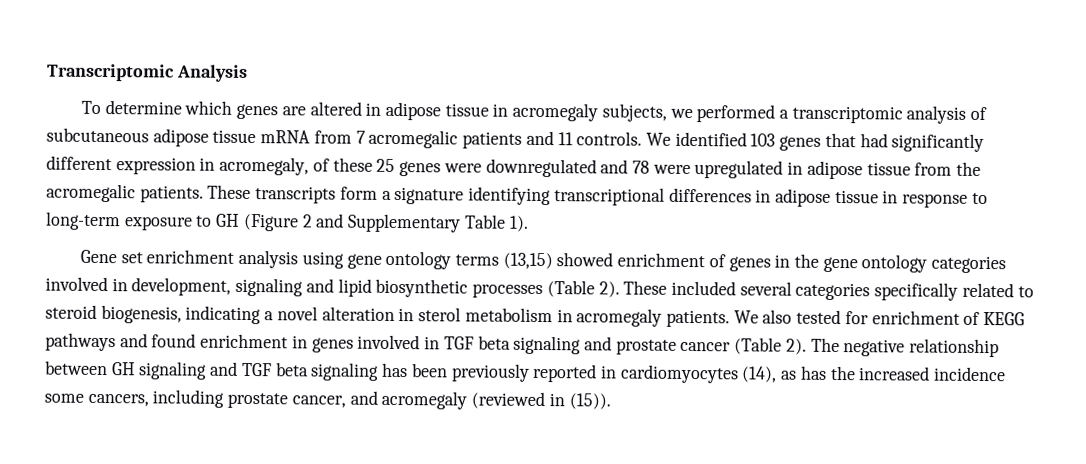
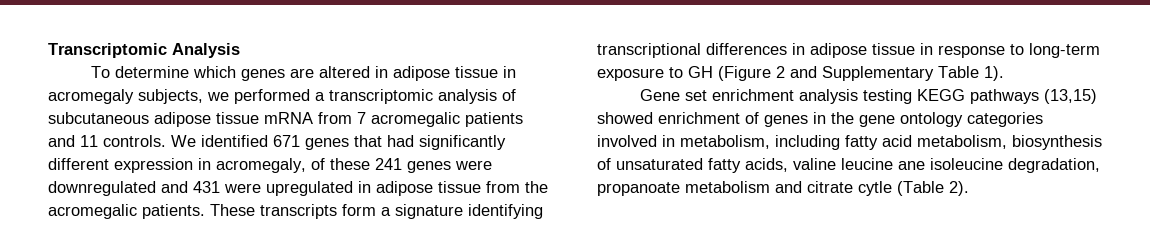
[750,133,776,147] 103 -> [273,135,300,147] 671
[376,158,396,172] 25 -> [375,158,402,170] 241
[631,160,650,174] 78 -> [193,181,220,193] 431
[301,250,499,270] using gene ontology terms -> [862,89,1039,104] testing KEGG pathways
[131,277,1034,301] [45,304,1026,328] [45,332,1000,358] [45,360,1007,384] [44,389,611,410] development, signaling and lipid biosynthetic processes (Table 2). These included several categories specifically related to steroid biogenesis, indicating a novel alteration in sterol metabolism in acromegaly patients. We also tested for enrichment of KEGG pathways and found enrichment in genes involved in TGF beta signaling and prostate cancer (Table 2). The negative relationship between GH signaling and TGF beta signaling has been previously reported in cardiomyocytes (14), as has the increased incidence some cancers, including prostate cancer, and acromegaly (reviewed in (15)). -> [680,135,1102,150] [597,158,1100,173] [597,181,969,196] metabolism, including fatty acid metabolism, biosynthesis of unsaturated fatty acids, valine leucine ane isoleucine degradation, propanoate metabolism and citrate cytle (Table 2).

